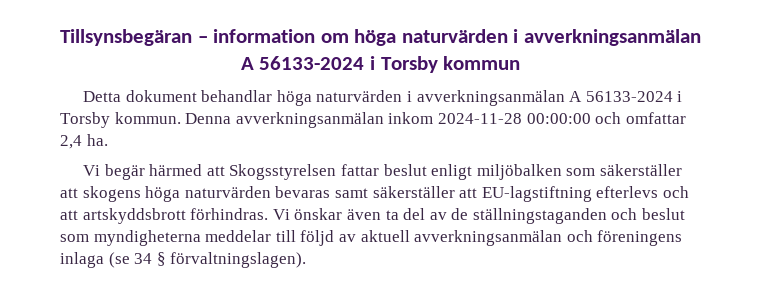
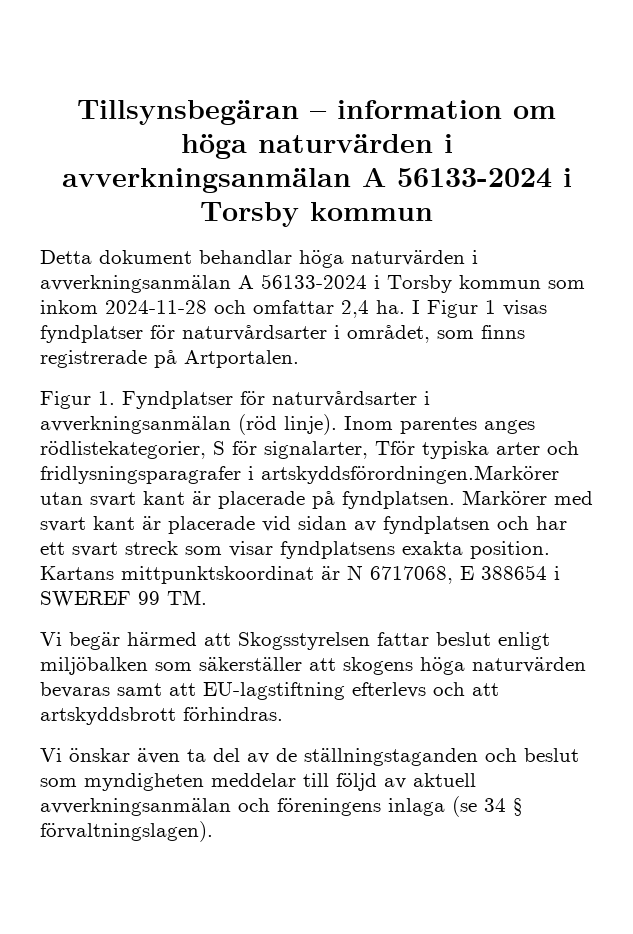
[114,112,384,128] kommun. Denna avverkningsanmälan -> [459,275,585,289] kommun som
[526,113,591,124] 00:00:00 -> (207, 307) none
(108, 140) none -> [412,300,547,318] [40,325,525,343] [40,350,299,368] [40,391,430,409] [40,414,535,435] [40,441,579,459] [40,465,559,484] [40,490,593,509] [40,516,567,534] [40,541,550,559] [40,565,560,584] [40,590,207,607] I Figur 1 visas fyndplatser för naturvårdsarter i området, som finns registrerade på Artportalen. // Figur 1. Fyndplatser för naturvårdsarter i avverkningsanmälan (röd linje). Inom parentes anges rödlistekategorier, S för signalarter, Tför typiska arter och fridlysningsparagrafer i artskyddsförordningen.Markörer utan svart kant är placerade på fyndplatsen. Markörer med svart kant är placerade vid sidan av fyndplatsen och har ett svart streck som visar fyndplatsens exakta position. Kartans mittpunktskoordinat är N 6717068, E 388654 i SWEREF 99 TM.
[372,186,455,198] säkerställer -> (162, 689) none
(269, 214) none -> (283, 714) //
[93,230,201,246] myndigheterna -> [84,773,204,791] myndigheten

